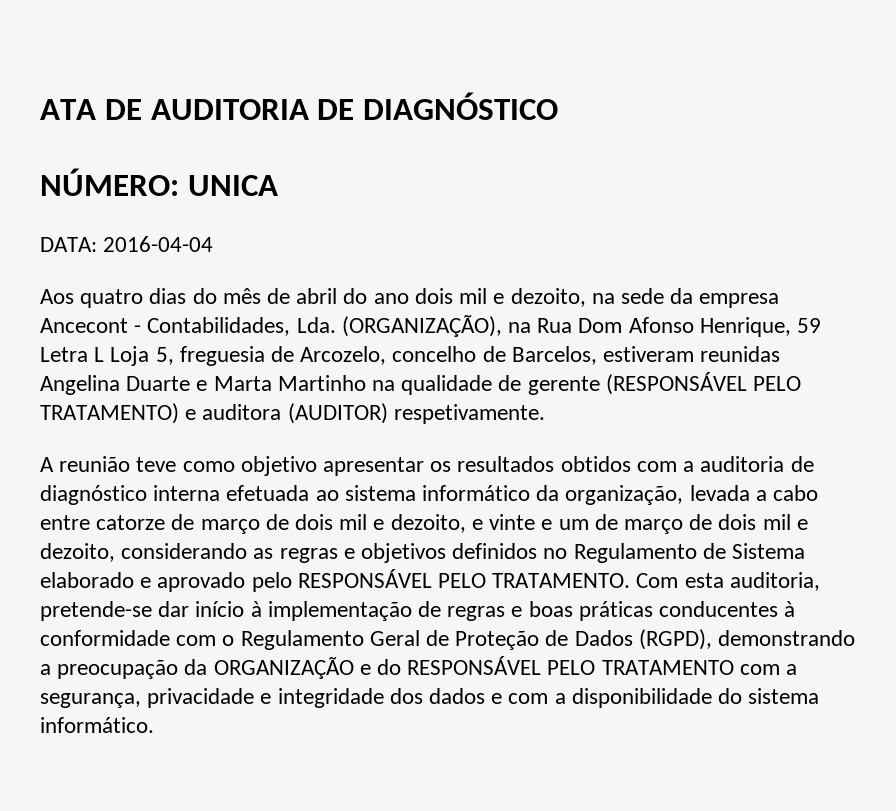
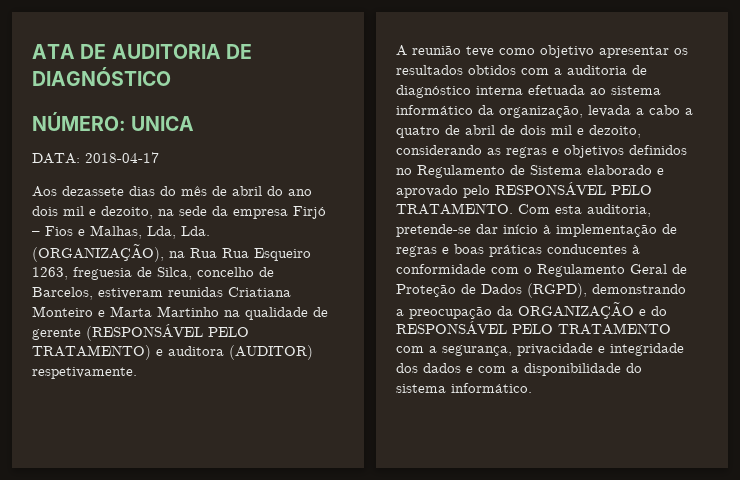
[103,236,214,252] 2016-04-04 -> [85,152,159,163] 2018-04-17
[80,289,144,308] quatro -> [62,186,124,196] dezassete
[40,315,822,337] [40,346,174,366] Ancecont - Contabilidades, Lda. (ORGANIZAÇÃO), na Rua Dom Afonso Henrique, 59 Letra L Loja 5, -> [293,206,326,219] [32,225,210,239] [32,243,311,262] [32,267,68,280] Firjó – Fios e Malhas, Lda, Lda. (ORGANIZAÇÃO), na Rua Rua Esqueiro 1263,
[300,346,387,365] Arcozelo, -> [157,267,192,280] Silca,
[40,375,191,395] Angelina Duarte -> [228,287,291,297] [32,306,93,317] Criatiana Monteiro
[40,514,683,534] entre catorze de março de dois mil e dezoito, e vinte e um de março -> [685,108,693,115] [396,125,495,138] a quatro de abril

